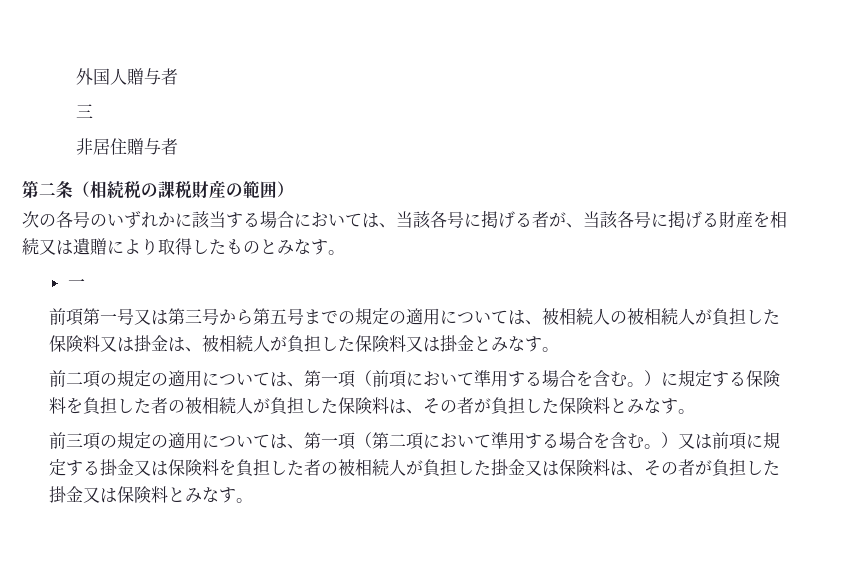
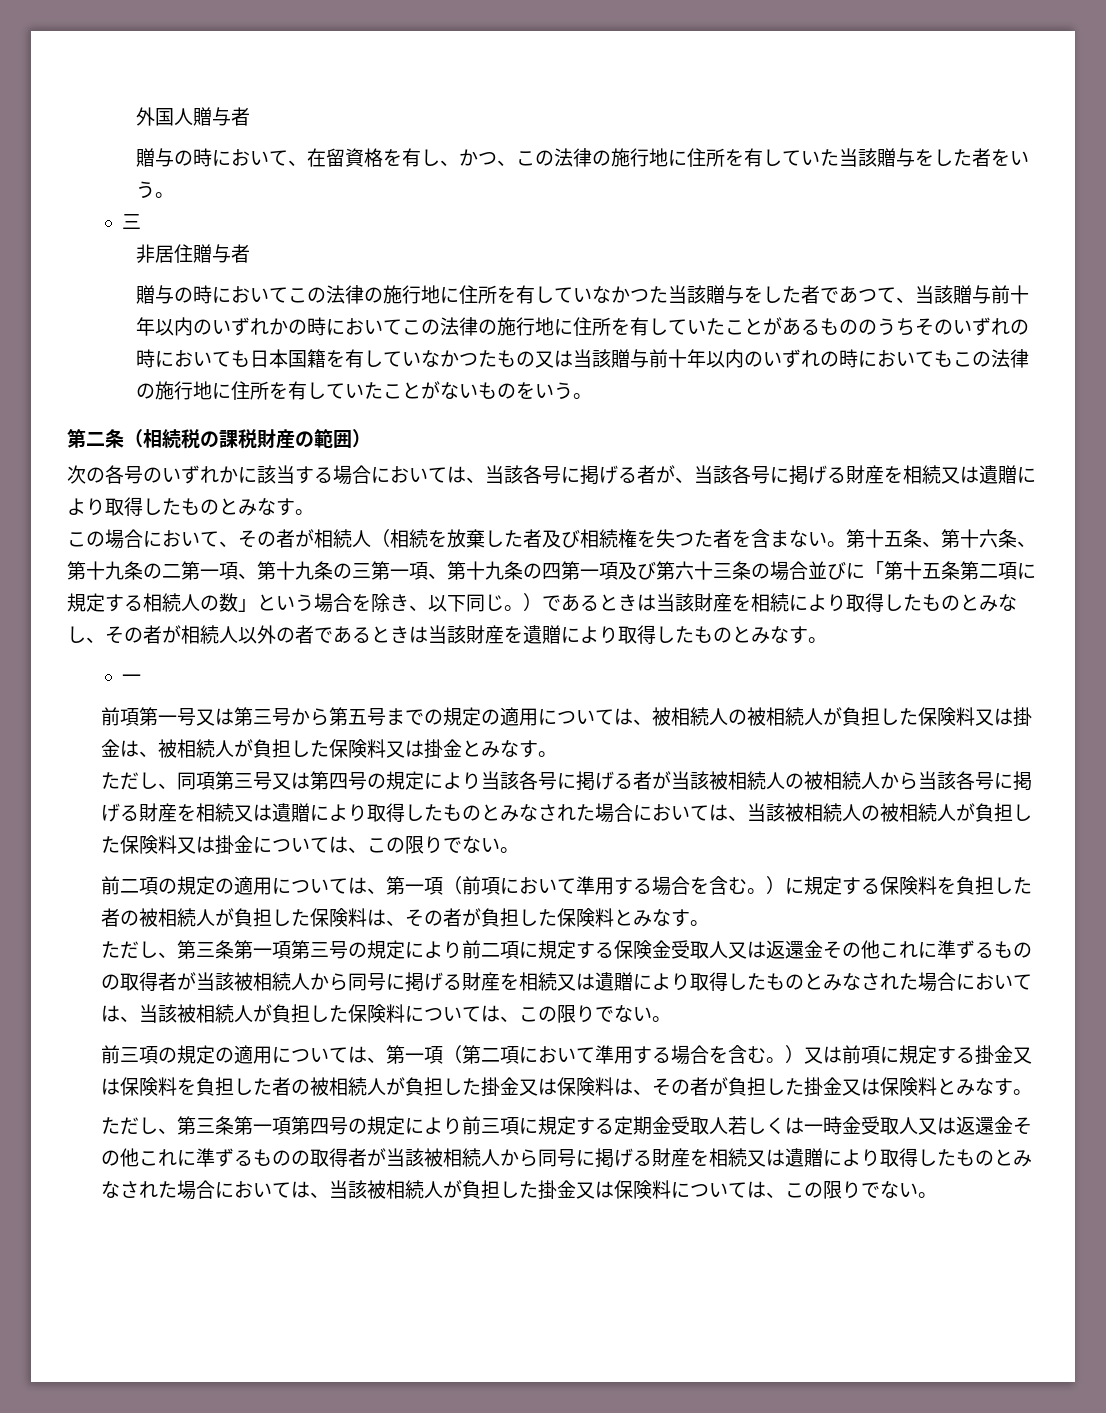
[75,104,93,118] [75,138,178,155] 三 // 非居住贈与者 -> [135,148,1029,167] [135,181,174,199] [122,214,142,229] [135,244,250,263] [135,285,1029,304] [135,317,1029,336] [135,349,1029,368] [135,381,592,400] 贈与の時において、在留資格を有し、かつ、この法律の施行地に住所を有していた当該贈与をした者をいう。 // 三 // 非居住贈与者 // 贈与の時においてこの法律の施行地に住所を有していなかつた当該贈与をした者であつて、当該贈与前十年以内のいずれかの時においてこの法律の施行地に住所を有していたことがあるもののうちそのいずれの時においても日本国籍を有していなかつたもの又は当該贈与前十年以内のいずれの時においてもこの法律の施行地に住所を有していたことがないものをいう。
(345, 252) none -> [67,529,1036,549] [67,561,1036,581] [67,593,1017,613] [67,625,827,644] // この場合において、その者が相続人（相続を放棄した者及び相続権を失つた者を含まない。第十五条、第十六条、第十九条の二第一項、第十九条の三第一項、第十九条の四第一項及び第六十三条の場合並びに「第十五条第二項に規定する相続人の数」という場合を除き、以下同じ。）であるときは当該財産を相続により取得したものとみなし、その者が相続人以外の者であるときは当該財産を遺贈により取得したものとみなす。
(559, 349) none -> [101,771,1033,791] [101,803,1033,823] [101,835,520,855] // ただし、同項第三号又は第四号の規定により当該各号に掲げる者が当該被相続人の被相続人から当該各号に掲げる財産を相続又は遺贈により取得したものとみなされた場合においては、当該被相続人の被相続人が負担した保険料又は掛金については、この限りでない。
(695, 411) none -> [101,940,1033,959] [101,972,1033,992] [101,1004,672,1023] // ただし、第三条第一項第三号の規定により前二項に規定する保険金受取人又は返還金その他これに準ずるものの取得者が当該被相続人から同号に掲げる財産を相続又は遺贈により取得したものとみなされた場合においては、当該被相続人が負担した保険料については、この限りでない。
(253, 500) none -> [101,1116,1033,1135] [101,1148,1033,1168] [101,1180,938,1200] // ただし、第三条第一項第四号の規定により前三項に規定する定期金受取人若しくは一時金受取人又は返還金その他これに準ずるものの取得者が当該被相続人から同号に掲げる財産を相続又は遺贈により取得したものとみなされた場合においては、当該被相続人が負担した掛金又は保険料については、この限りでない。

